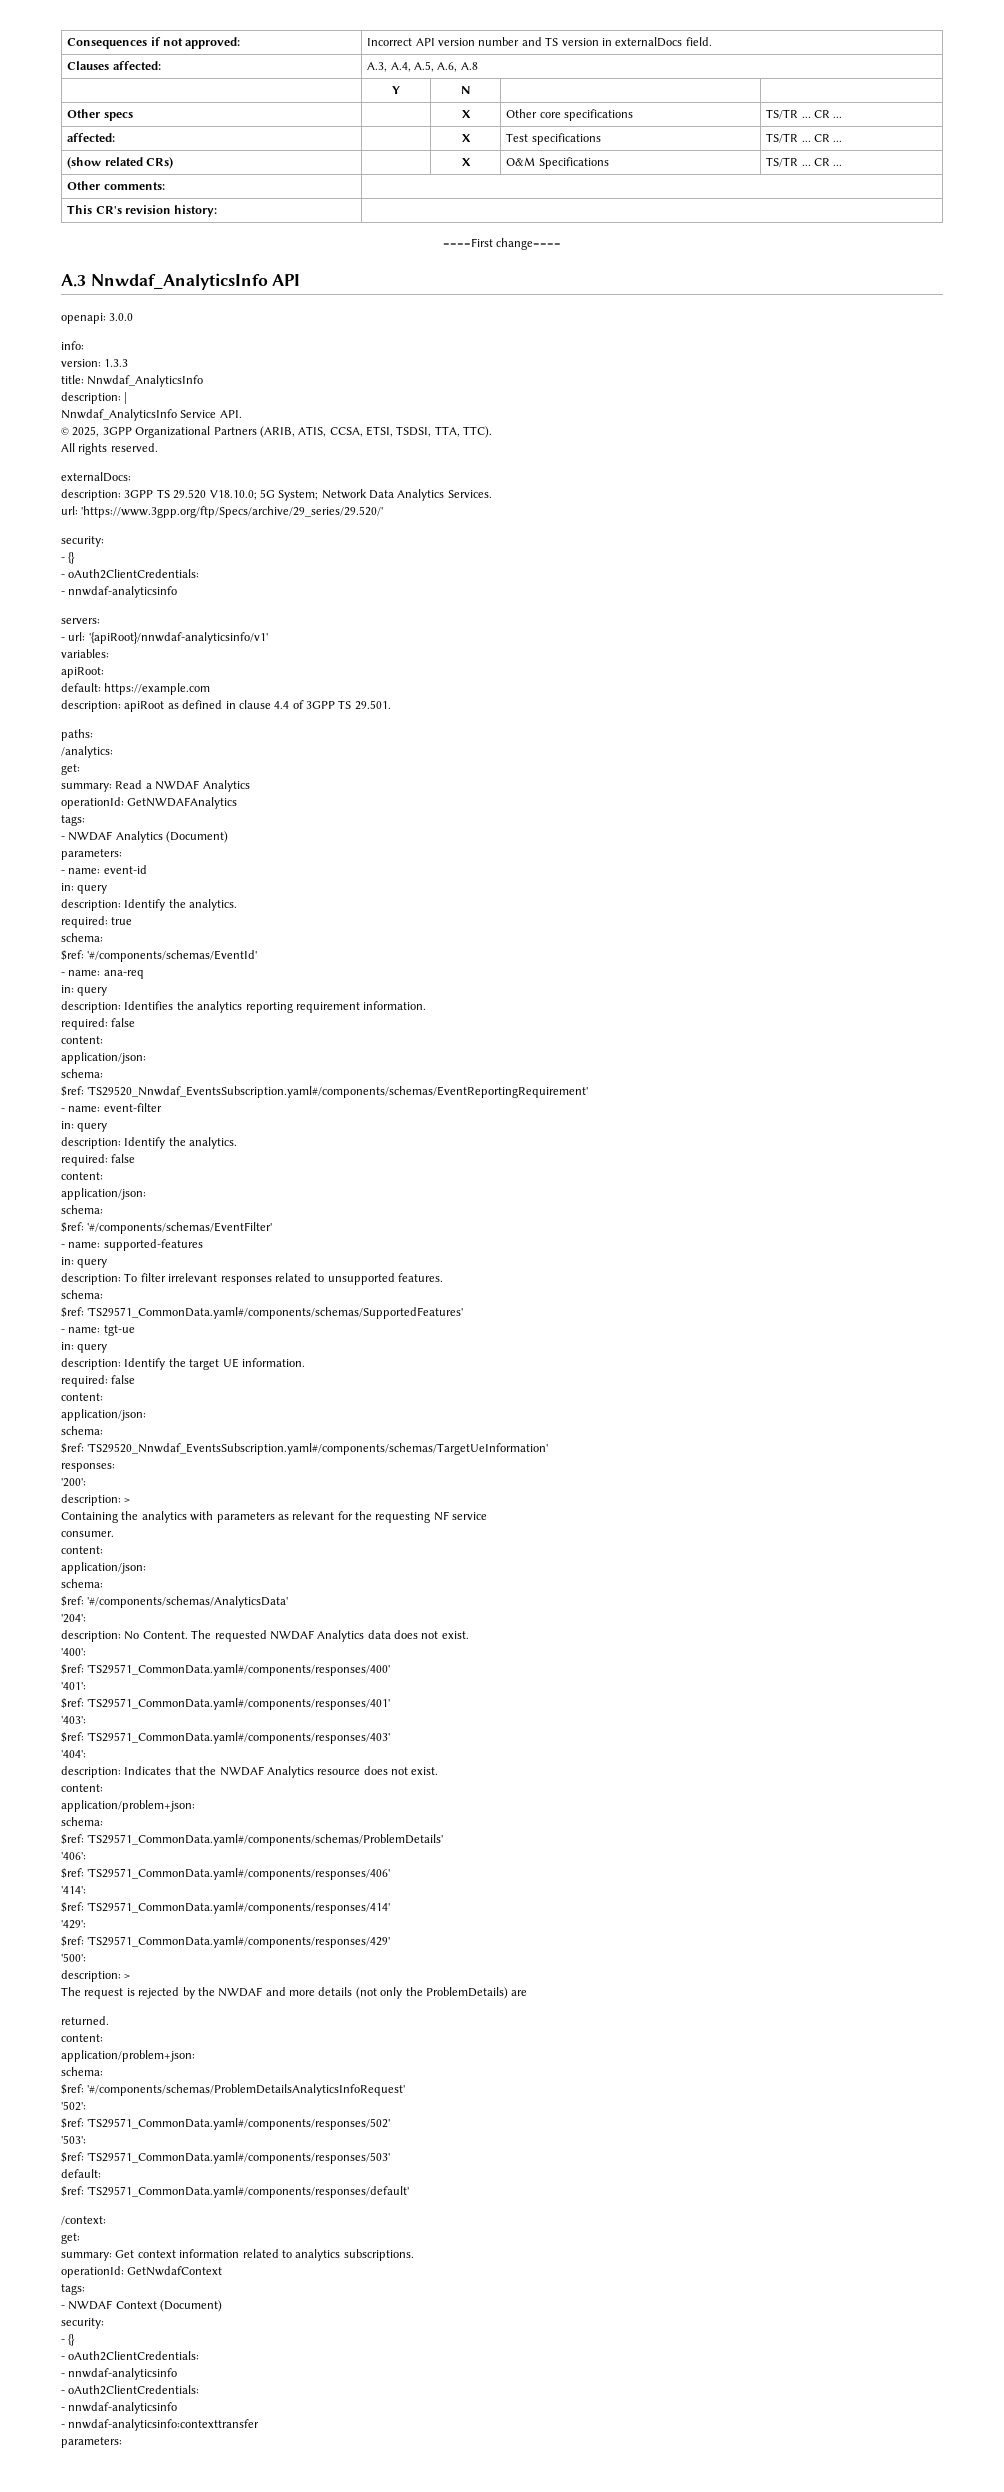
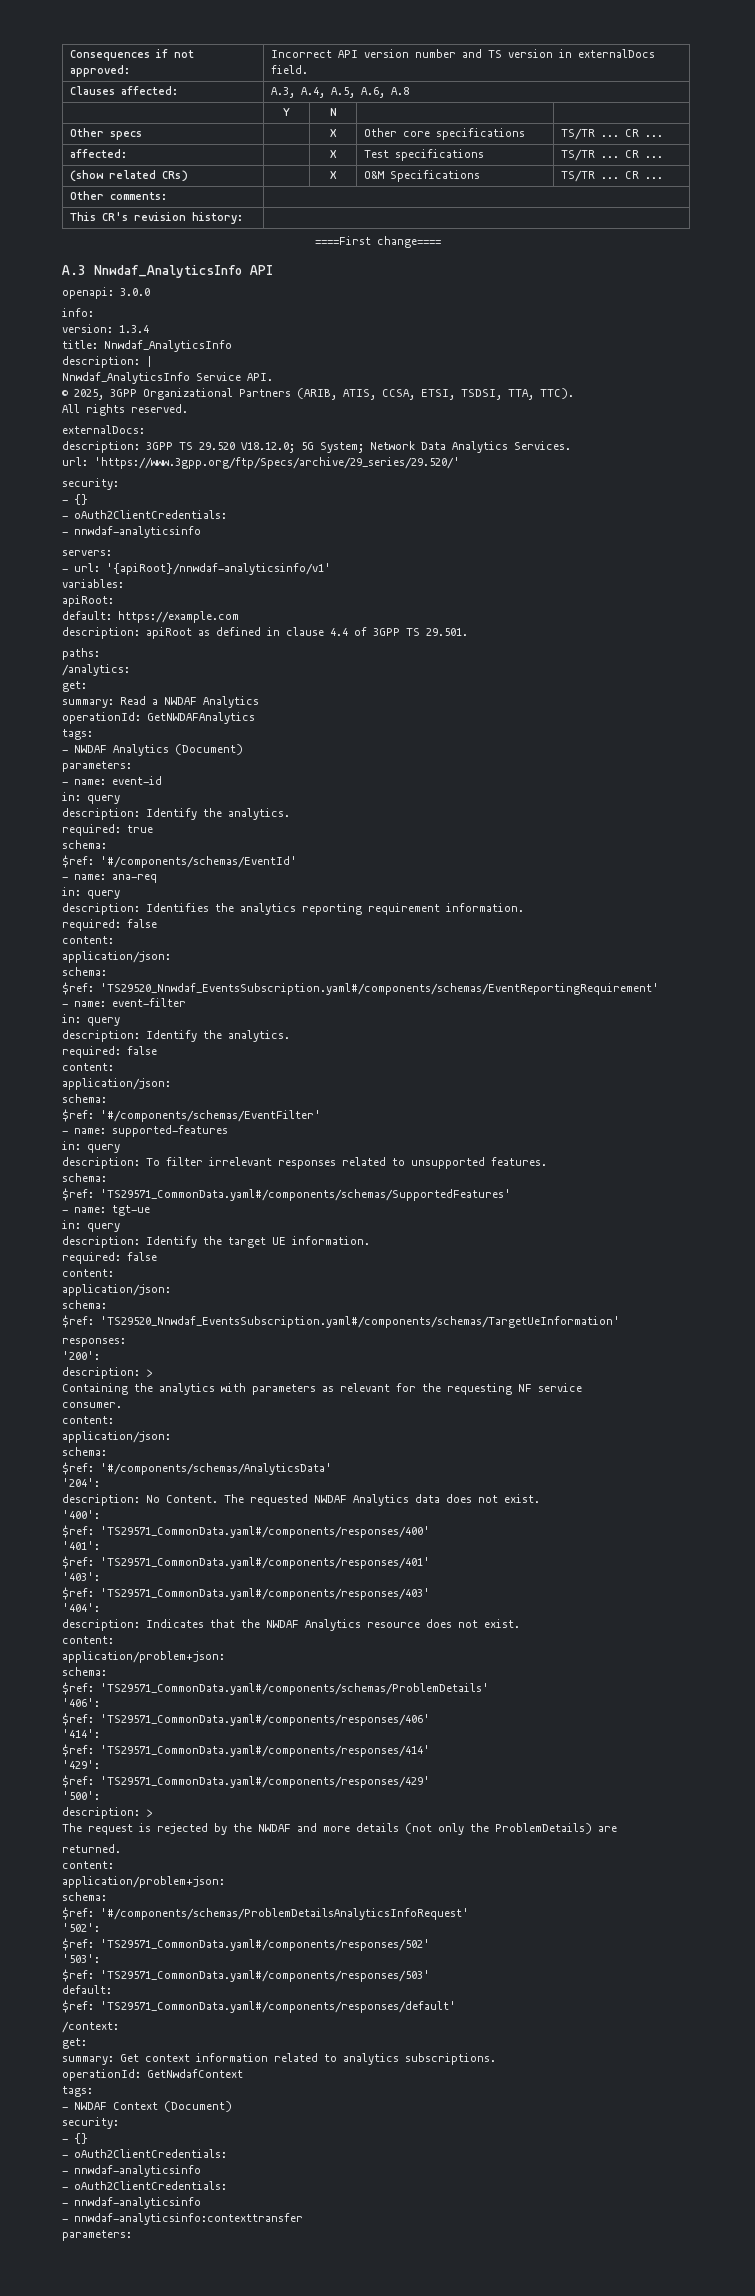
[104,359,129,367] 1.3.3 -> [119,325,149,333] 1.3.4
[209,490,257,500] V18.10.0; -> [241,442,295,453] V18.12.0;

